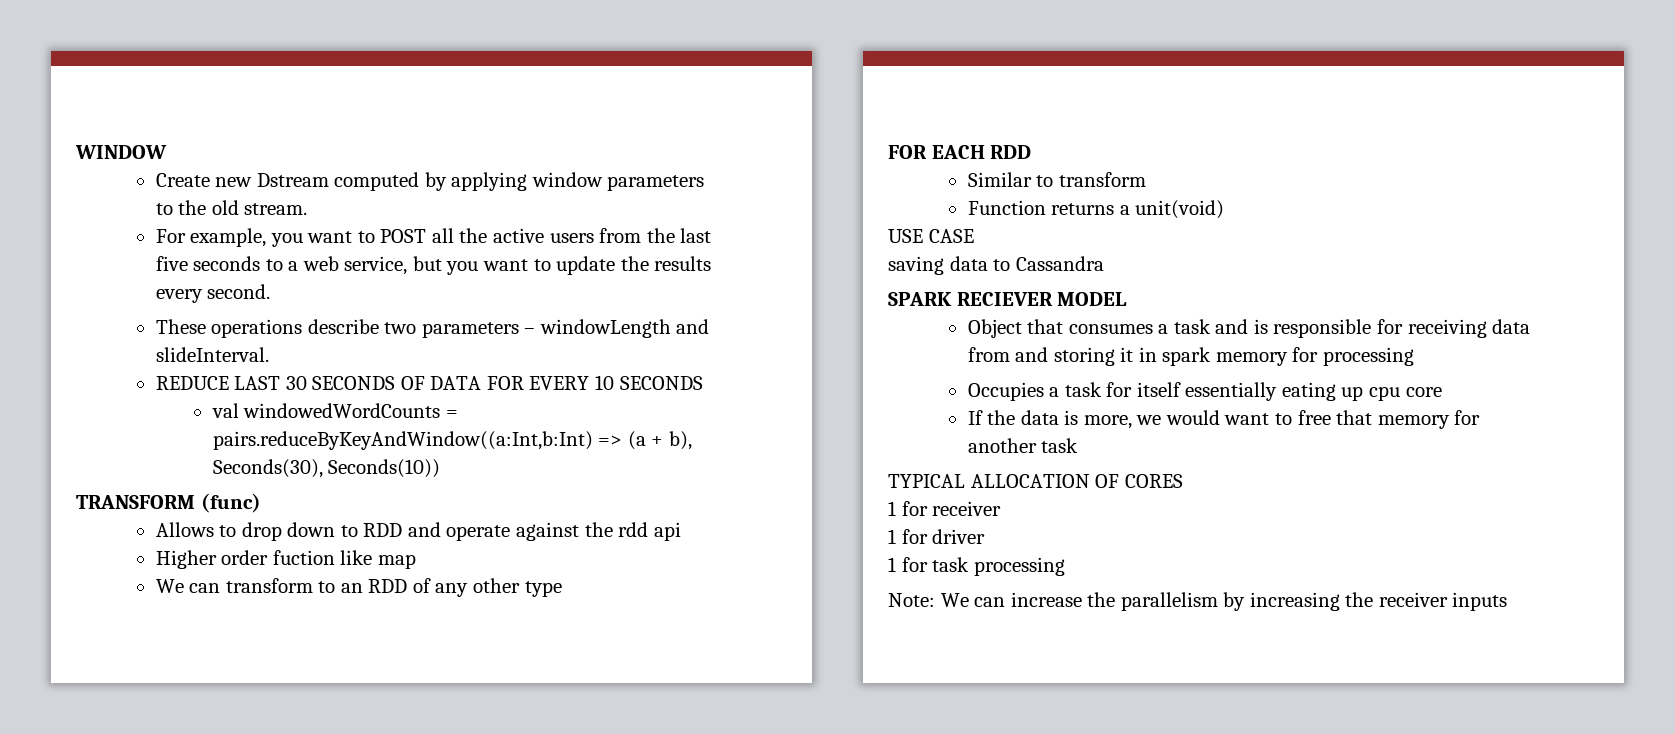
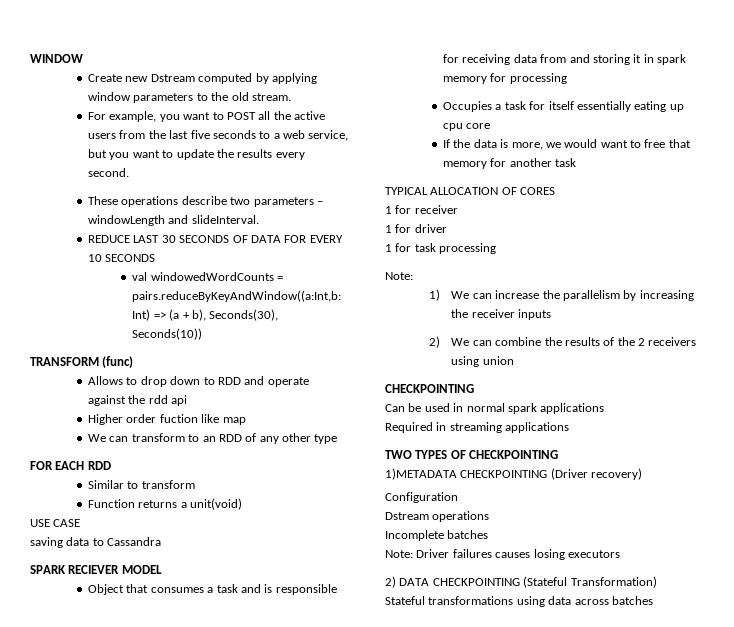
(935, 600) none -> [429,289,441,301] // 1)
(1508, 601) none -> [429,336,697,348] [451,356,514,367] [385,384,474,393] [385,403,605,414] [385,422,570,433] [385,450,559,459] [385,468,643,480] [385,492,458,503] [385,511,490,522] [385,530,489,541] [385,549,620,560] [385,576,657,588] [385,596,653,607] // 2) We can combine the results of the 2 receivers using union // CHECKPOINTING // Can be used in normal spark applications // Required in streaming applications // TWO TYPES OF CHECKPOINTING // 1)METADATA CHECKPOINTING (Driver recovery) // Configuration // Dstream operations // Incomplete batches // Note: Driver failures causes losing executors // 2) DATA CHECKPOINTING (Stateful Transformation) // Stateful transformations using data across batches

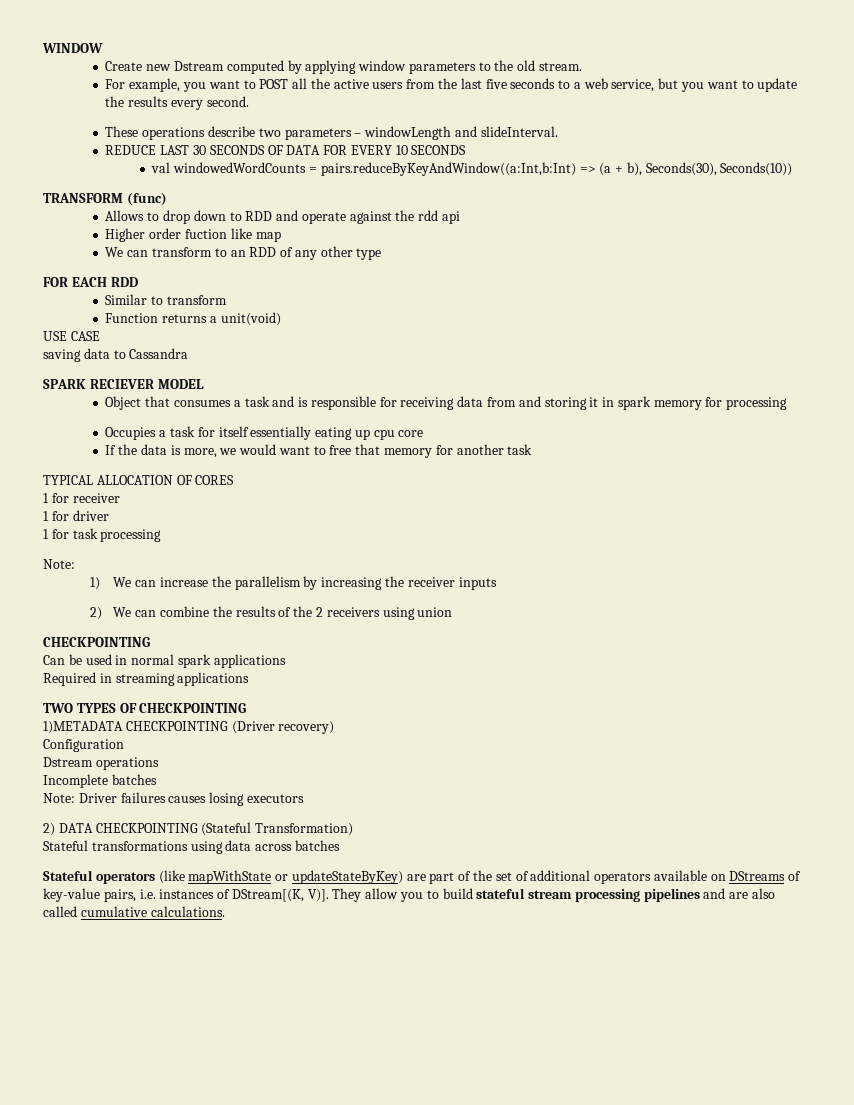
(653, 600) none -> [43,870,802,884] [43,888,776,902] [43,906,225,917] // Stateful operators (like mapWithState or updateStateByKey) are part of the set of additional operators available on DStreams of key-value pairs, i.e. instances of DStream[(K, V)]. They allow you to build stateful stream processing pipelines and are also called cumulative calculations.

